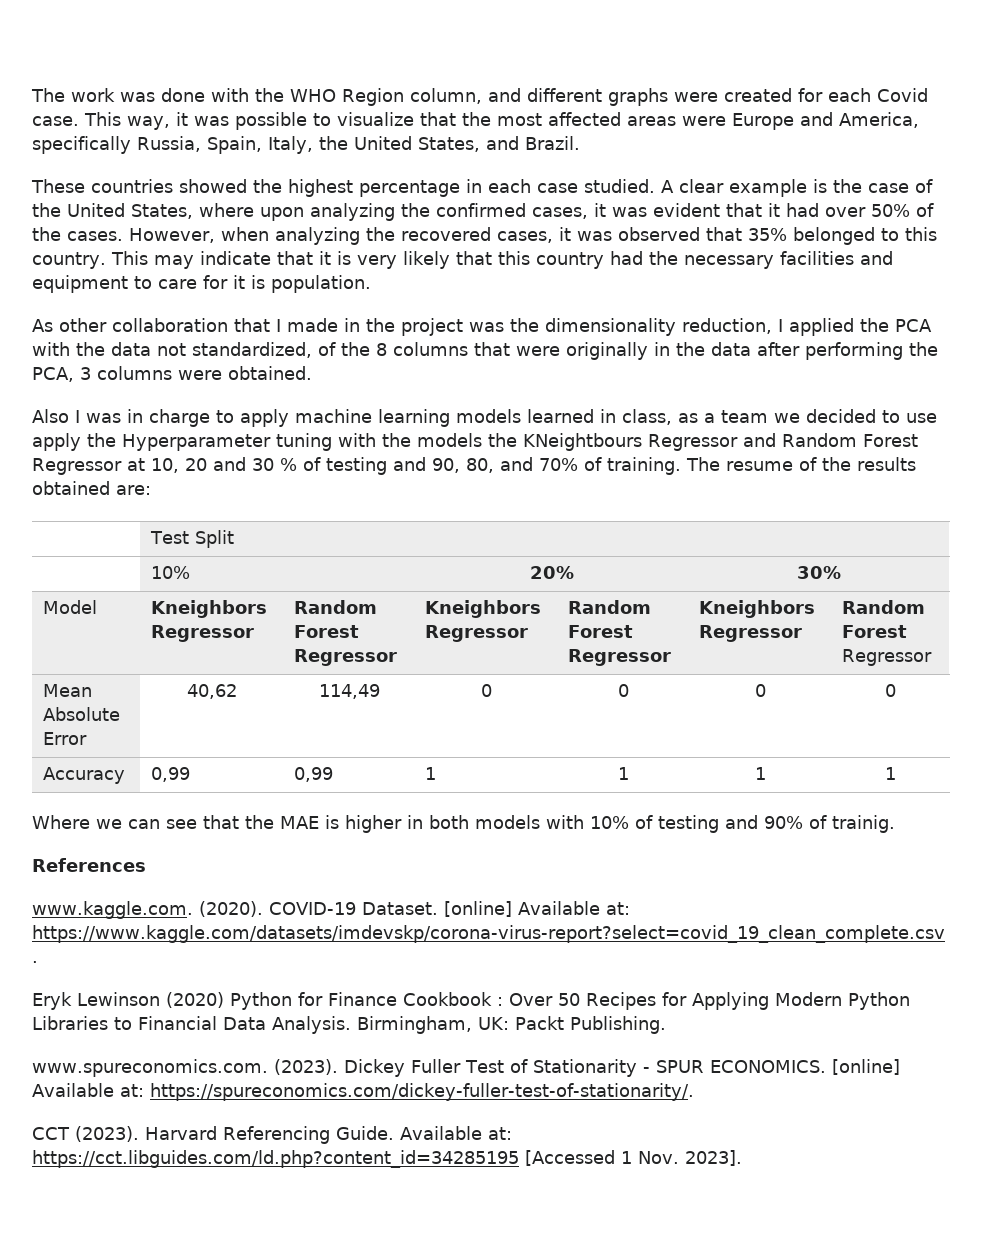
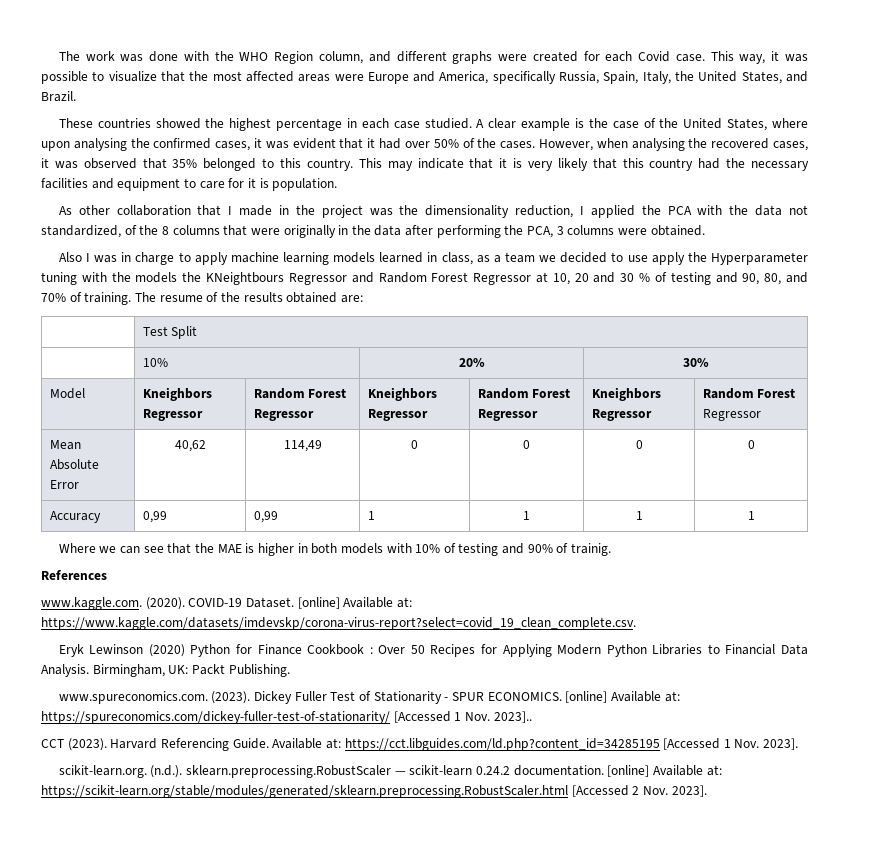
[310,203,395,221] analyzing -> [73,138,127,151] analysing
[275,227,360,245] analyzing -> [631,138,685,151] analysing
[149,1083,694,1101] https://spureconomics.com/dickey-fuller-test-of-stationarity/. -> [41,711,532,724] https://spureconomics.com/dickey-fuller-test-of-stationarity/ [Accessed 1 Nov. 2023]..
(742, 1158) none -> [58,765,722,778] [41,785,707,798] // scikit-learn.org. (n.d.). sklearn.preprocessing.RobustScaler — scikit-learn 0.24.2 documentation. [online] Available at: https://scikit-learn.org/stable/modules/generated/sklearn.preprocessing.RobustScaler.html [Accessed 2 Nov. 2023].

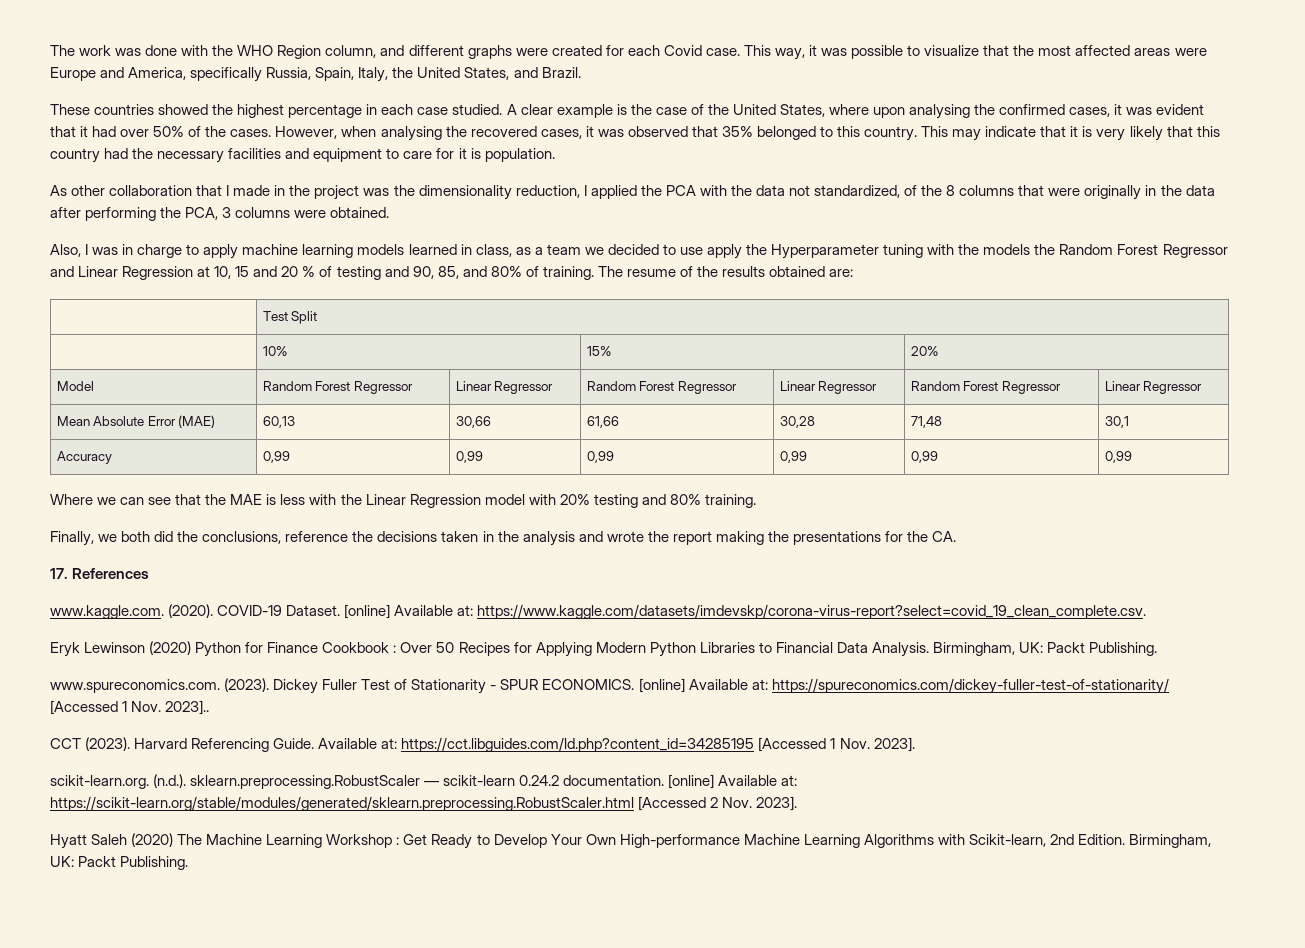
[58,252,82,262] Also -> [50,244,81,257] Also,
[206,272,635,285] KNeightbours Regressor and Random Forest Regressor at 10, 20 and 30 -> [1059,244,1228,258] [50,266,299,280] Random Forest Regressor and Linear Regression at 10, 15 and 20
[764,272,809,285] [41,293,66,302] 80, and 70% -> [437,266,522,279] 85, and 80%
[458,358,485,367] [682,358,709,367] | 20% | 30% -> [586,346,611,356] [910,346,938,356] | 15% | 20%
[142,387,212,401] [142,409,203,421] [253,388,347,399] [253,409,314,421] [367,387,437,401] [367,409,428,421] [477,388,571,399] [477,409,538,421] [591,387,661,401] [591,409,652,421] [702,388,796,399] Kneighbors Regressor | Random Forest Regressor | Kneighbors Regressor | Random Forest Regressor | Kneighbors Regressor | Random Forest -> [262,381,413,394] [455,381,554,394] [586,381,737,394] [779,381,878,394] [910,381,1061,394] [1104,381,1141,391] Random Forest Regressor | Linear Regressor | Random Forest Regressor | Linear Regressor | Random Forest Regressor | Linear
[174,440,206,452] [283,440,322,452] [411,440,418,449] [523,440,530,449] [635,440,643,449] [747,440,755,449] | 40,62 | 114,49 | 0 | 0 | 0 | 0 -> [178,415,216,428] [262,416,295,428] [455,416,491,428] [586,416,619,428] [779,416,815,428] [910,416,942,428] [1104,416,1129,428] (MAE) | 60,13 | 30,66 | 61,66 | 30,28 | 71,48 | 30,1
[367,511,375,520] [523,511,530,520] [635,511,643,520] [747,511,755,520] 1 | 1 | 1 | 1 -> [586,451,614,463] [779,451,807,463] [910,451,938,463] [1104,451,1132,463] 0,99 | 0,99 | 0,99 | 0,99
[257,543,612,556] higher in both models with 10% of testing and 90% of trainig. // -> [280,494,756,508] [50,531,957,546] [50,568,68,579] less with the Linear Regression model with 20% testing and 80% training. // Finally, we both did the conclusions, reference the decisions taken in the analysis and wrote the report making the presentations for the CA. // 17.
(707, 791) none -> [50,833,1212,849] [50,856,189,870] // Hyatt Saleh (2020) The Machine Learning Workshop : Get Ready to Develop Your Own High-performance Machine Learning Algorithms with Scikit-learn, 2nd Edition. Birmingham, UK: Packt Publishing.

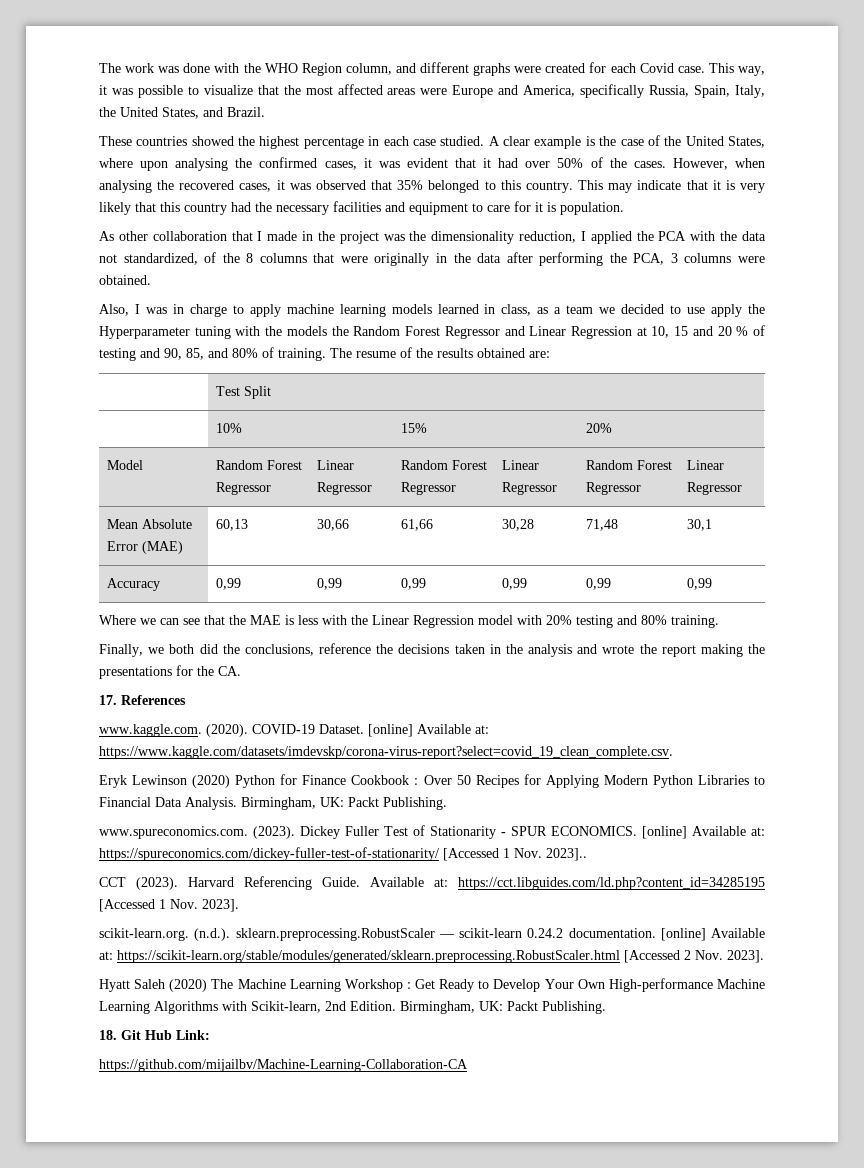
(189, 863) none -> [99,1030,210,1040] [99,1059,468,1072] // 18. Git Hub Link: // https://github.com/mijailbv/Machine-Learning-Collaboration-CA

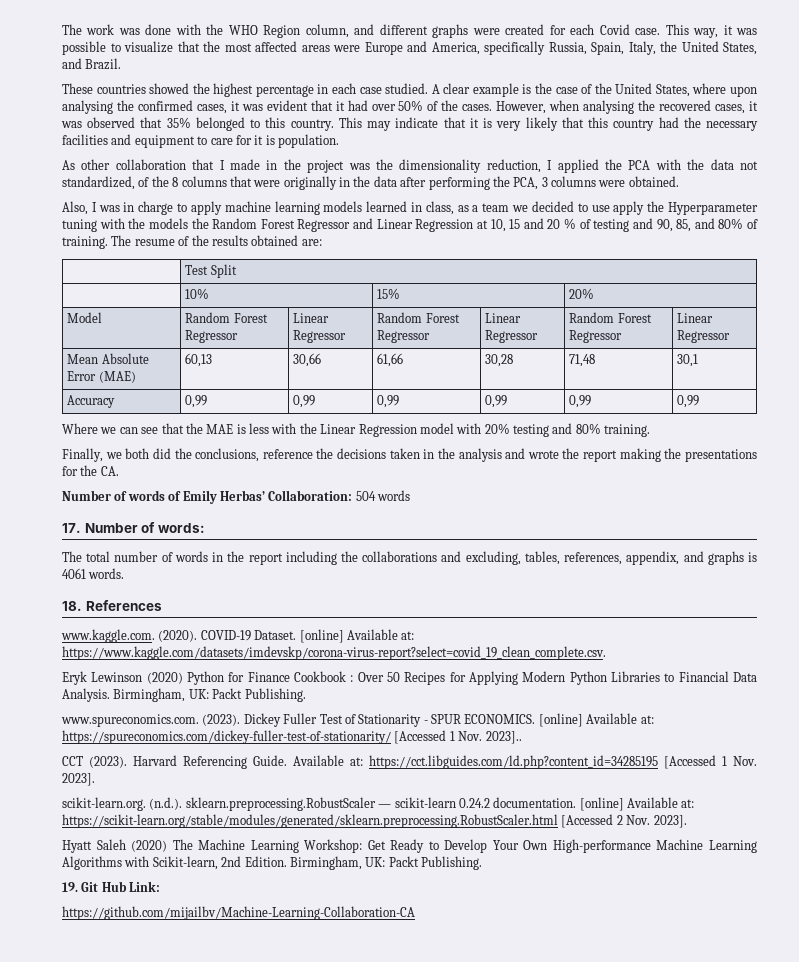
[99,695,117,705] 17. -> [62,490,410,504] [62,522,205,533] [62,551,757,565] [62,568,125,579] [62,601,82,611] Number of words of Emily Herbas’ Collaboration: 504 words // 17. Number of words: // The total number of words in the report including the collaborations and excluding, tables, references, appendix, and graphs is 4061 words. // 18.
[344,979,411,992] Workshop : -> [304,839,363,853] Workshop:
[99,1030,117,1040] 18. -> [62,882,78,892] 19.

